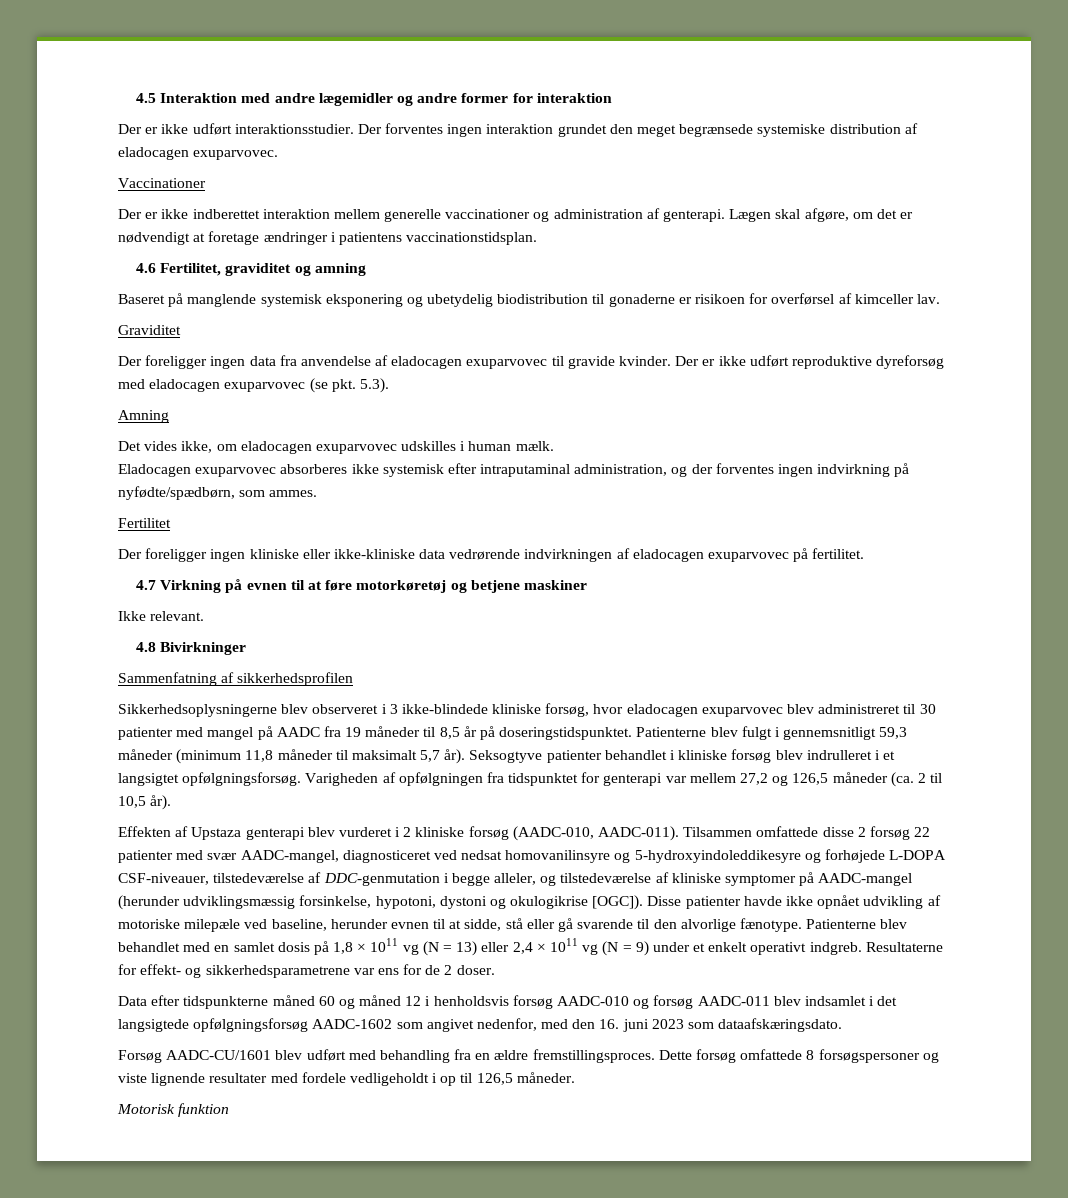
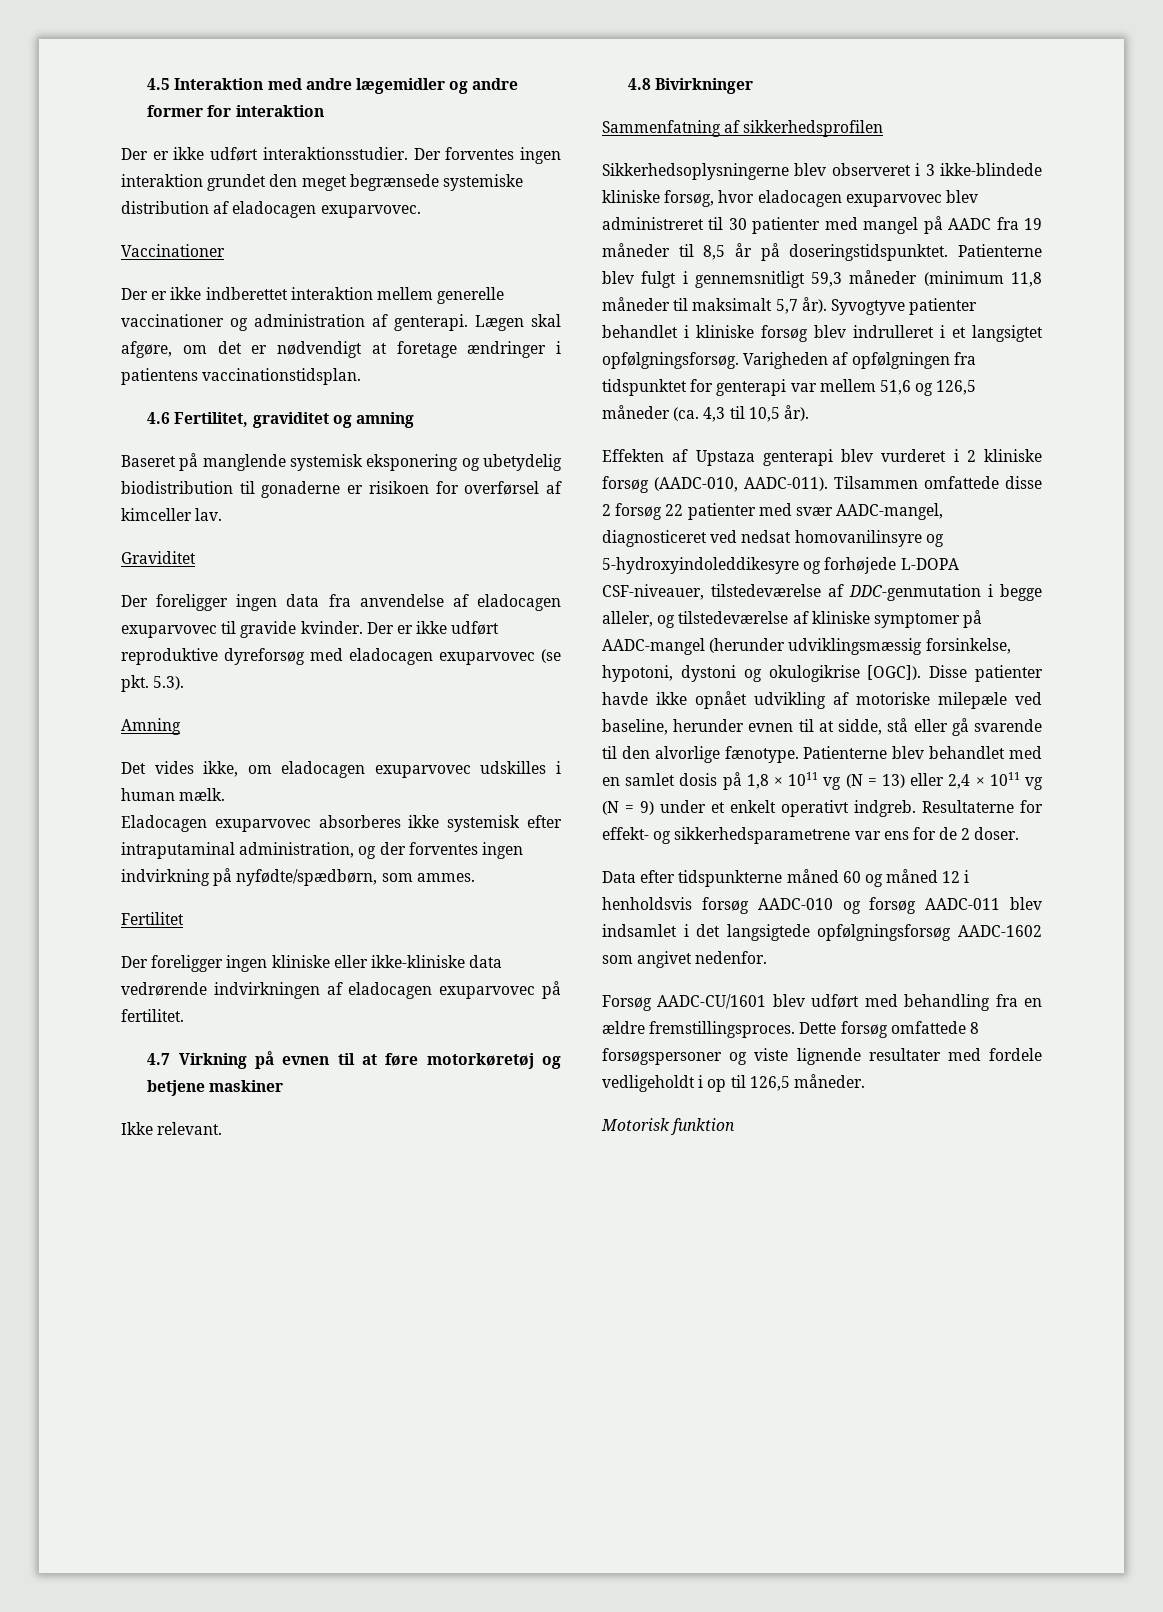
[469,750,543,763] Seksogtyve -> [830,299,905,315] Syvogtyve
[740,773,769,785] 27,2 -> [879,380,911,395] 51,6
[917,773,926,783] 2 -> [703,407,726,422] 4,3
[476,1018,843,1032] nedenfor, med den 16. juni 2023 som dataafskæringsdato. -> [695,951,768,964] nedenfor.

